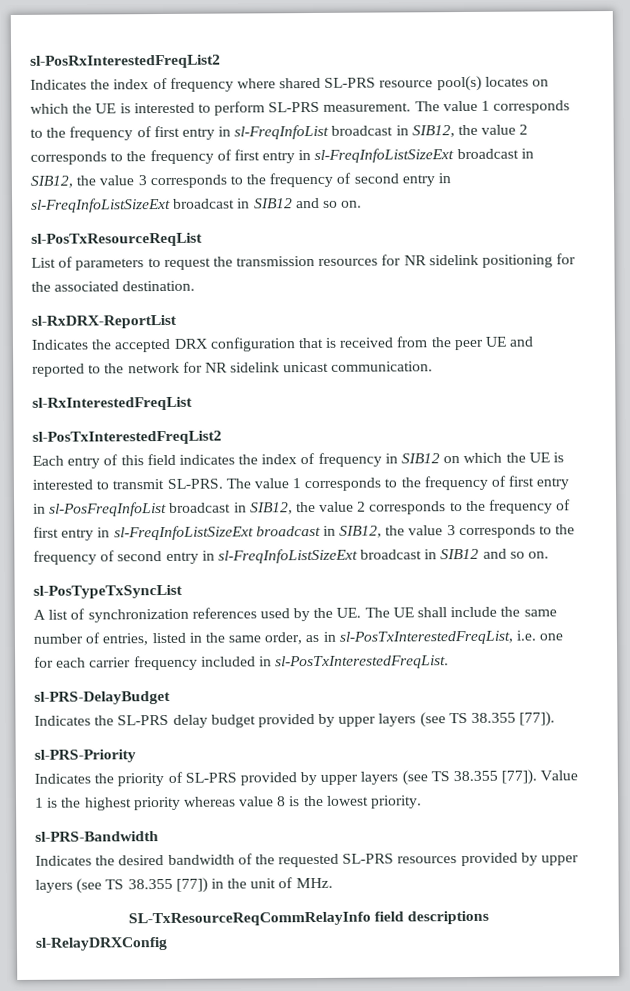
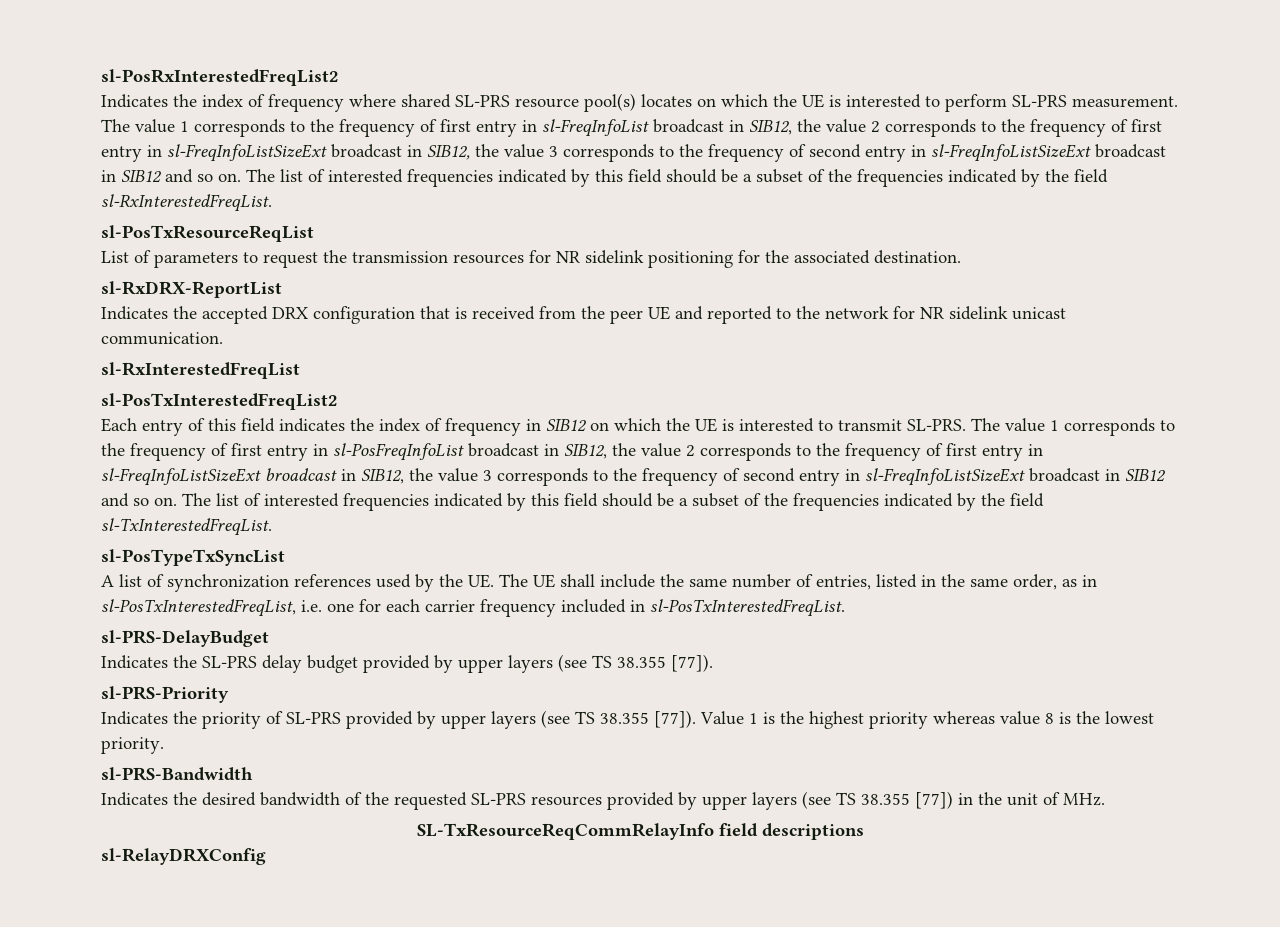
(363, 204) none -> [246,169,1108,187] [101,194,272,212] The list of interested frequencies indicated by this field should be a subset of the frequencies indicated by the field sl-RxInterestedFreqList.
(550, 555) none -> [182,493,1044,511] [101,518,272,536] The list of interested frequencies indicated by this field should be a subset of the frequencies indicated by the field sl-TxInterestedFreqList.

